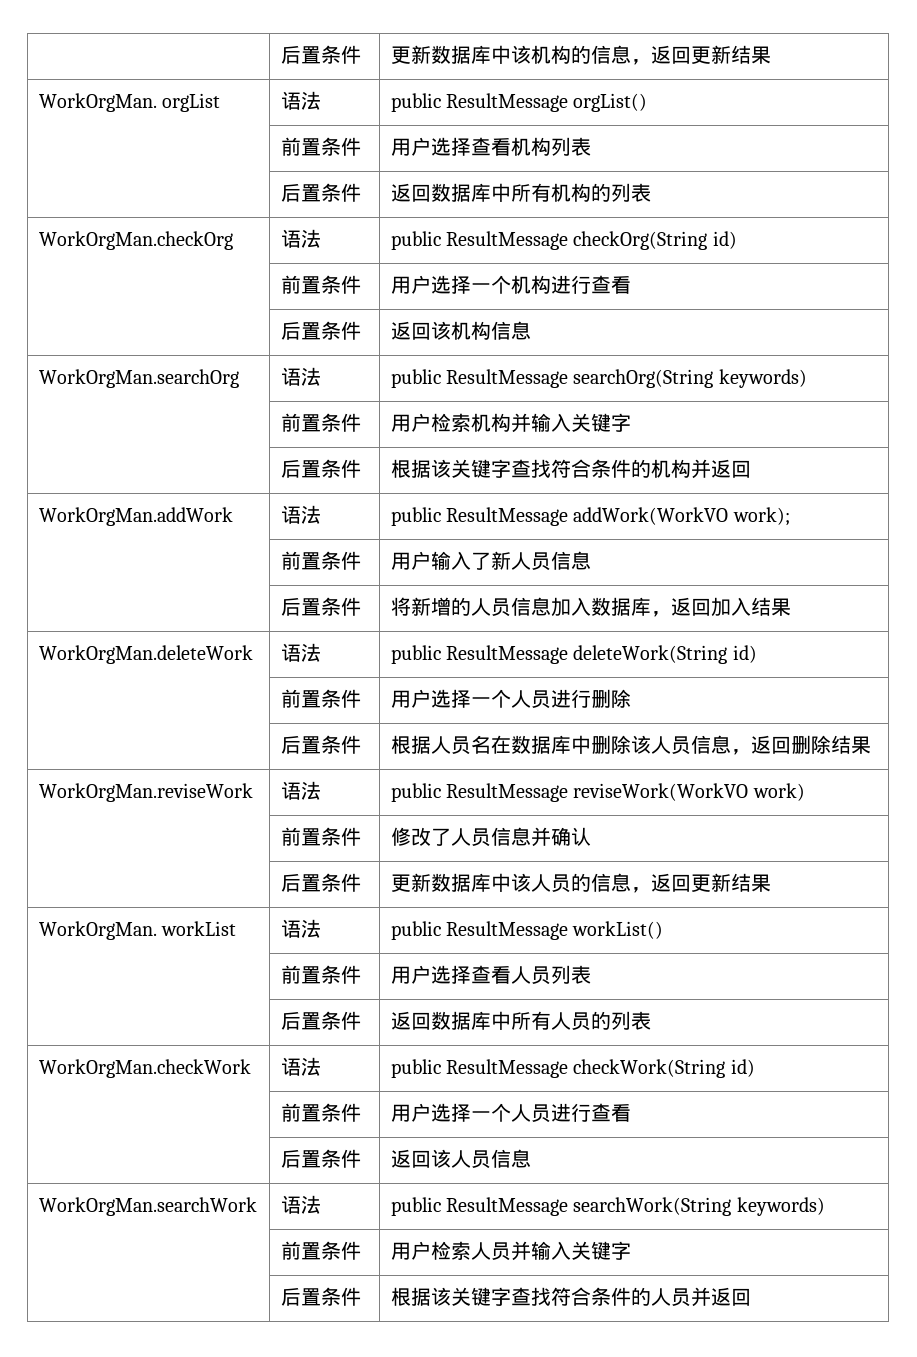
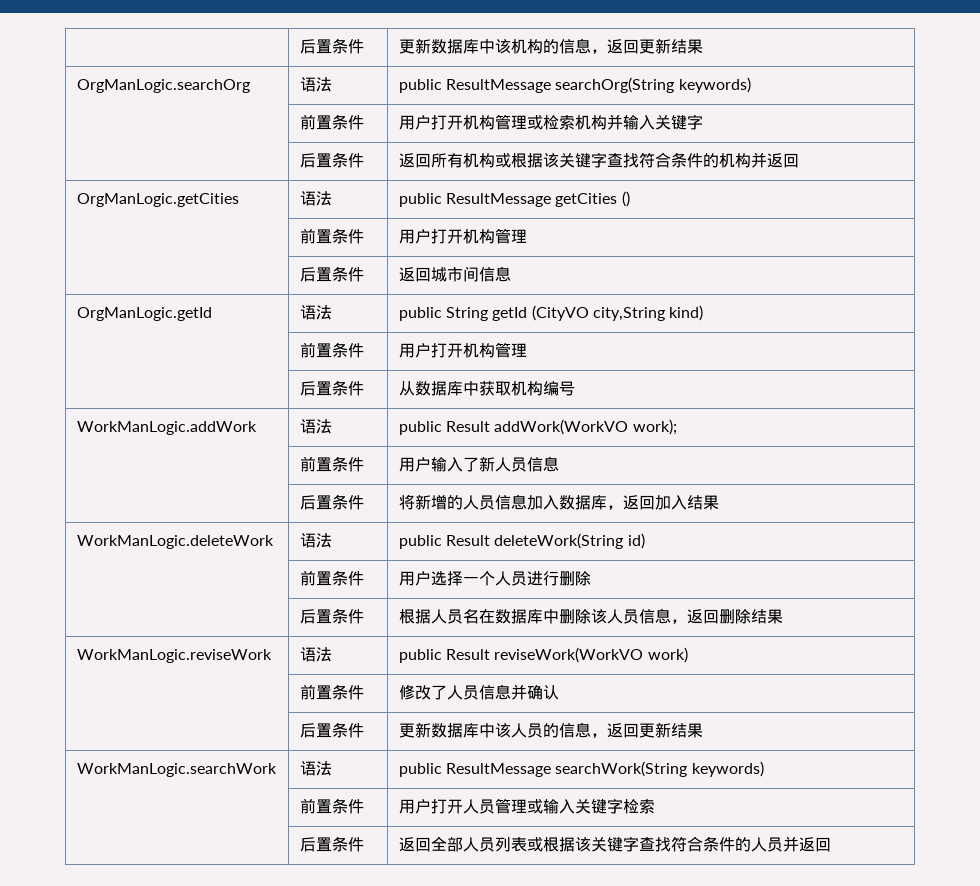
[38,93,221,112] [280,91,321,110] [390,93,648,112] [280,137,361,156] [390,137,591,156] [280,183,361,202] [390,183,651,202] [38,231,233,250] [280,229,321,248] [390,231,737,250] [280,275,361,294] [390,275,631,294] [280,321,361,340] [390,321,531,340] [38,369,239,388] WorkOrgMan. orgList | 语法 | public ResultMessage orgList() // | 前置条件 | 用户选择查看机构列表 // | 后置条件 | 返回数据库中所有机构的列表 // WorkOrgMan.checkOrg | 语法 | public ResultMessage checkOrg(String id) // | 前置条件 | 用户选择一个机构进行查看 // | 后置条件 | 返回该机构信息 // WorkOrgMan.searchOrg -> [76,79,250,93] OrgManLogic.searchOrg
(431, 422) none -> [430,114,543,130] 打开机构管理或
(361, 468) none -> [398,153,511,168] 返回所有机构或
[38,507,233,526] [280,505,321,524] [390,507,569,526] WorkOrgMan.addWork | 语法 | public ResultMessage -> [76,193,239,207] [299,191,332,206] [398,191,630,207] [299,228,364,244] [398,228,527,244] [299,266,364,282] [398,266,511,282] [76,307,212,321] [299,305,332,320] [398,305,704,321] [299,342,364,358] [398,342,527,358] [299,380,364,396] [398,381,575,396] [76,421,257,435] [299,419,332,434] [398,421,491,435] OrgManLogic.getCities | 语法 | public ResultMessage getCities () // | 前置条件 | 用户打开机构管理 // | 后置条件 | 返回城市间信息 // OrgManLogic.getId | 语法 | public String getId (CityVO city,String kind) // | 前置条件 | 用户打开机构管理 // | 后置条件 | 从数据库中获取机构编号 // WorkManLogic.addWork | 语法 | public Result
[38,645,253,664] [280,643,321,662] [390,645,569,664] WorkOrgMan.deleteWork | 语法 | public ResultMessage -> [76,535,274,549] [299,533,332,548] [398,535,491,549] WorkManLogic.deleteWork | 语法 | public Result
[38,783,253,802] [280,781,321,800] [390,783,569,802] WorkOrgMan.reviseWork | 语法 | public ResultMessage -> [76,649,272,663] [299,647,332,662] [398,649,491,663] WorkManLogic.reviseWork | 语法 | public Result
[38,921,237,940] [280,919,321,938] [390,921,664,940] [280,965,361,984] [390,965,591,985] [280,1011,361,1030] [390,1011,651,1031] [38,1059,251,1078] [280,1057,321,1076] [390,1059,755,1078] [280,1103,361,1122] [390,1103,631,1123] [280,1149,361,1168] [390,1149,531,1169] [38,1197,257,1216] WorkOrgMan. workList | 语法 | public ResultMessage workList() // | 前置条件 | 用户选择查看人员列表 // | 后置条件 | 返回数据库中所有人员的列表 // WorkOrgMan.checkWork | 语法 | public ResultMessage checkWork(String id) // | 前置条件 | 用户选择一个人员进行查看 // | 后置条件 | 返回该人员信息 // WorkOrgMan.searchWork -> [76,763,277,777] WorkManLogic.searchWork
[430,1241,631,1261] [280,1287,361,1306] 检索人员并输入关键字 // | 后置条件 | -> [430,798,655,814] [299,836,364,852] [398,836,543,852] 打开人员管理或输入关键字检索 // | 后置条件 | 返回全部人员列表或

